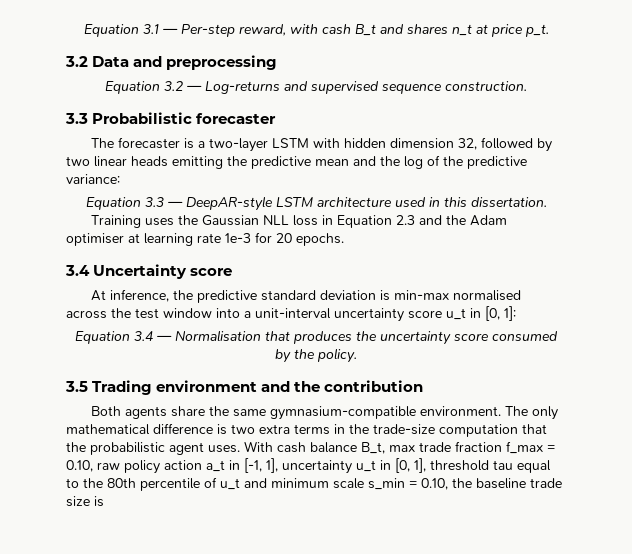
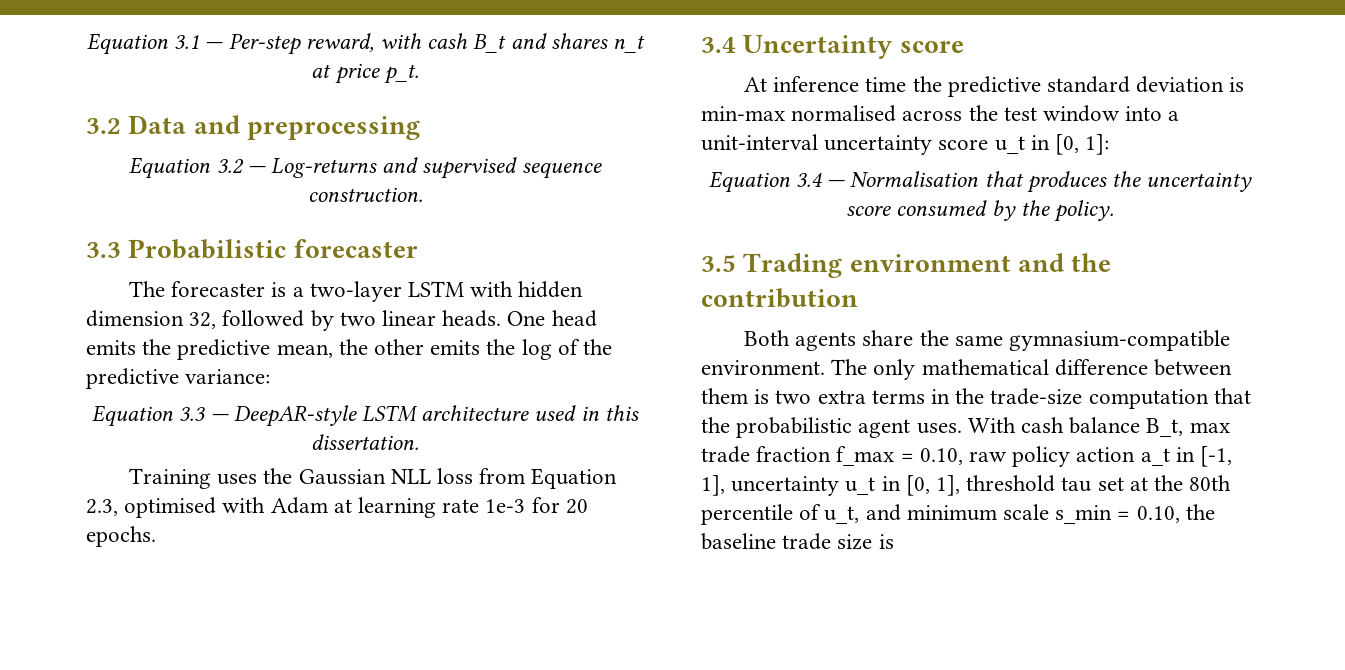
[131,156,376,169] heads emitting the predictive mean and -> [442,310,597,327] [86,339,481,360] heads. One head emits the predictive mean, the other emits
[322,215,508,228] [66,233,124,246] in Equation 2.3 and the Adam optimiser -> [479,468,618,489] [86,497,328,518] from Equation 2.3, optimised with Adam
[110,289,170,302] inference, -> [773,76,907,92] inference time
(213, 428) none -> [1154,359,1233,376] [701,388,748,404] between them
[517,460,551,473] [66,478,79,488] equal to -> [1097,477,1148,491] set at
[220,478,240,490] u_t -> [824,506,860,524] u_t,

